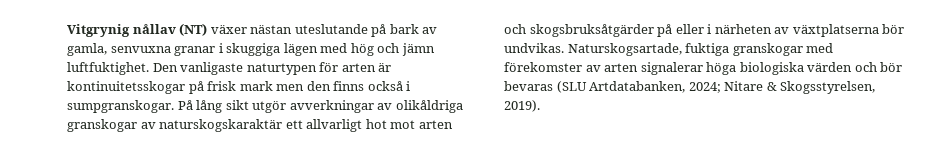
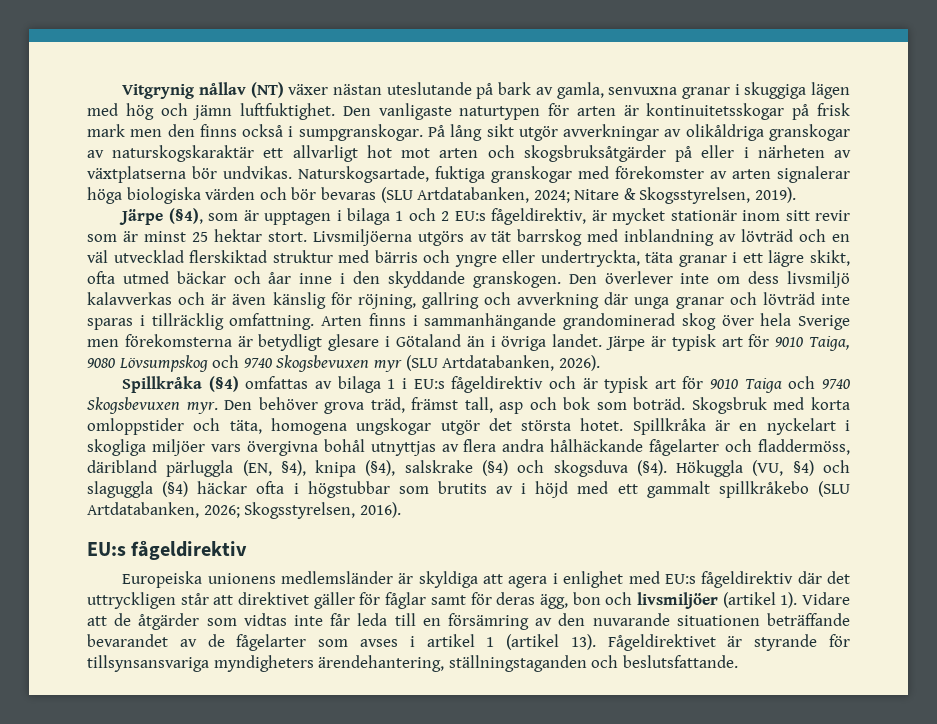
(540, 106) none -> [119,208,850,225] [87,229,850,246] [87,250,850,267] [87,271,851,288] [87,292,850,309] [87,313,850,330] [87,334,851,351] [87,355,600,372] [122,376,851,393] [87,397,850,414] [87,418,850,435] [87,439,850,456] [87,460,851,477] [87,481,850,498] [87,502,401,519] [87,540,248,560] [122,571,850,588] [87,592,850,609] [87,613,850,630] [87,634,851,651] [87,655,738,672] // Järpe (§4), som är upptagen i bilaga 1 och 2 EU:s fågeldirektiv, är mycket stationär inom sitt revir som är minst 25 hektar stort. Livsmiljöerna utgörs av tät barrskog med inblandning av lövträd och en väl utvecklad flerskiktad struktur med bärris och yngre eller undertryckta, täta granar i ett lägre skikt, ofta utmed bäckar och åar inne i den skyddande granskogen. Den överlever inte om dess livsmiljö kalavverkas och är även känslig för röjning, gallring och avverkning där unga granar och lövträd inte sparas i tillräcklig omfattning. Arten finns i sammanhängande grandominerad skog över hela Sverige men förekomsterna är betydligt glesare i Götaland än i övriga landet. Järpe är typisk art för 9010 Taiga, 9080 Lövsumpskog och 9740 Skogsbevuxen myr (SLU Artdatabanken, 2026). // Spillkråka (§4) omfattas av bilaga 1 i EU:s fågeldirektiv och är typisk art för 9010 Taiga och 9740 Skogsbevuxen myr. Den behöver grova träd, främst tall, asp och bok som boträd. Skogsbruk med korta omloppstider och täta, homogena ungskogar utgör det största hotet. Spillkråka är en nyckelart i skogliga miljöer vars övergivna bohål utnyttjas av flera andra hålhäckande fågelarter och fladdermöss, däribland pärluggla (EN, §4), knipa (§4), salskrake (§4) och skogsduva (§4). Hökuggla (VU, §4) och slaguggla (§4) häckar ofta i högstubbar som brutits av i höjd med ett gammalt spillkråkebo (SLU Artdatabanken, 2026; Skogsstyrelsen, 2016). // EU:s fågeldirektiv // Europeiska unionens medlemsländer är skyldiga att agera i enlighet med EU:s fågeldirektiv där det uttryckligen står att direktivet gäller för fåglar samt för deras ägg, bon och livsmiljöer (artikel 1). Vidare att de åtgärder som vidtas inte får leda till en försämring av den nuvarande situationen beträffande bevarandet av de fågelarter som avses i artikel 1 (artikel 13). Fågeldirektivet är styrande för tillsynsansvariga myndigheters ärendehantering, ställningstaganden och beslutsfattande.

